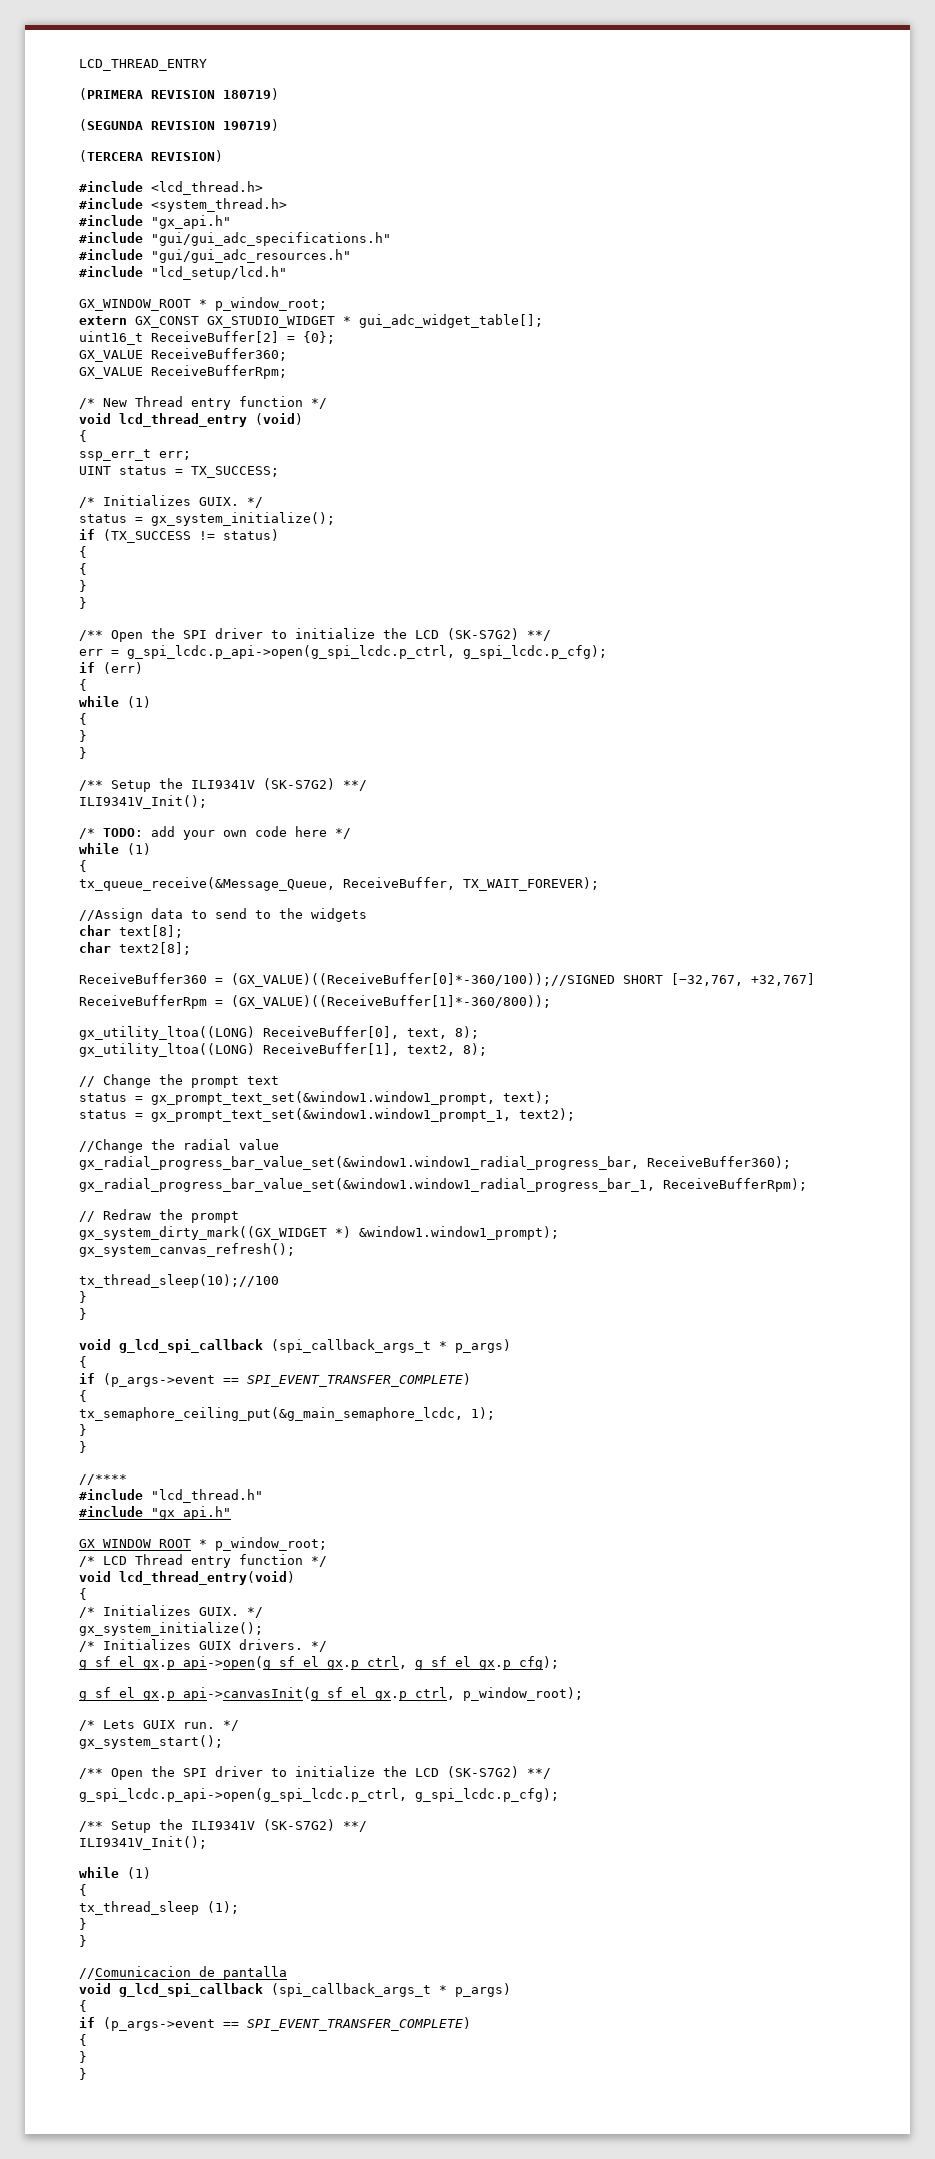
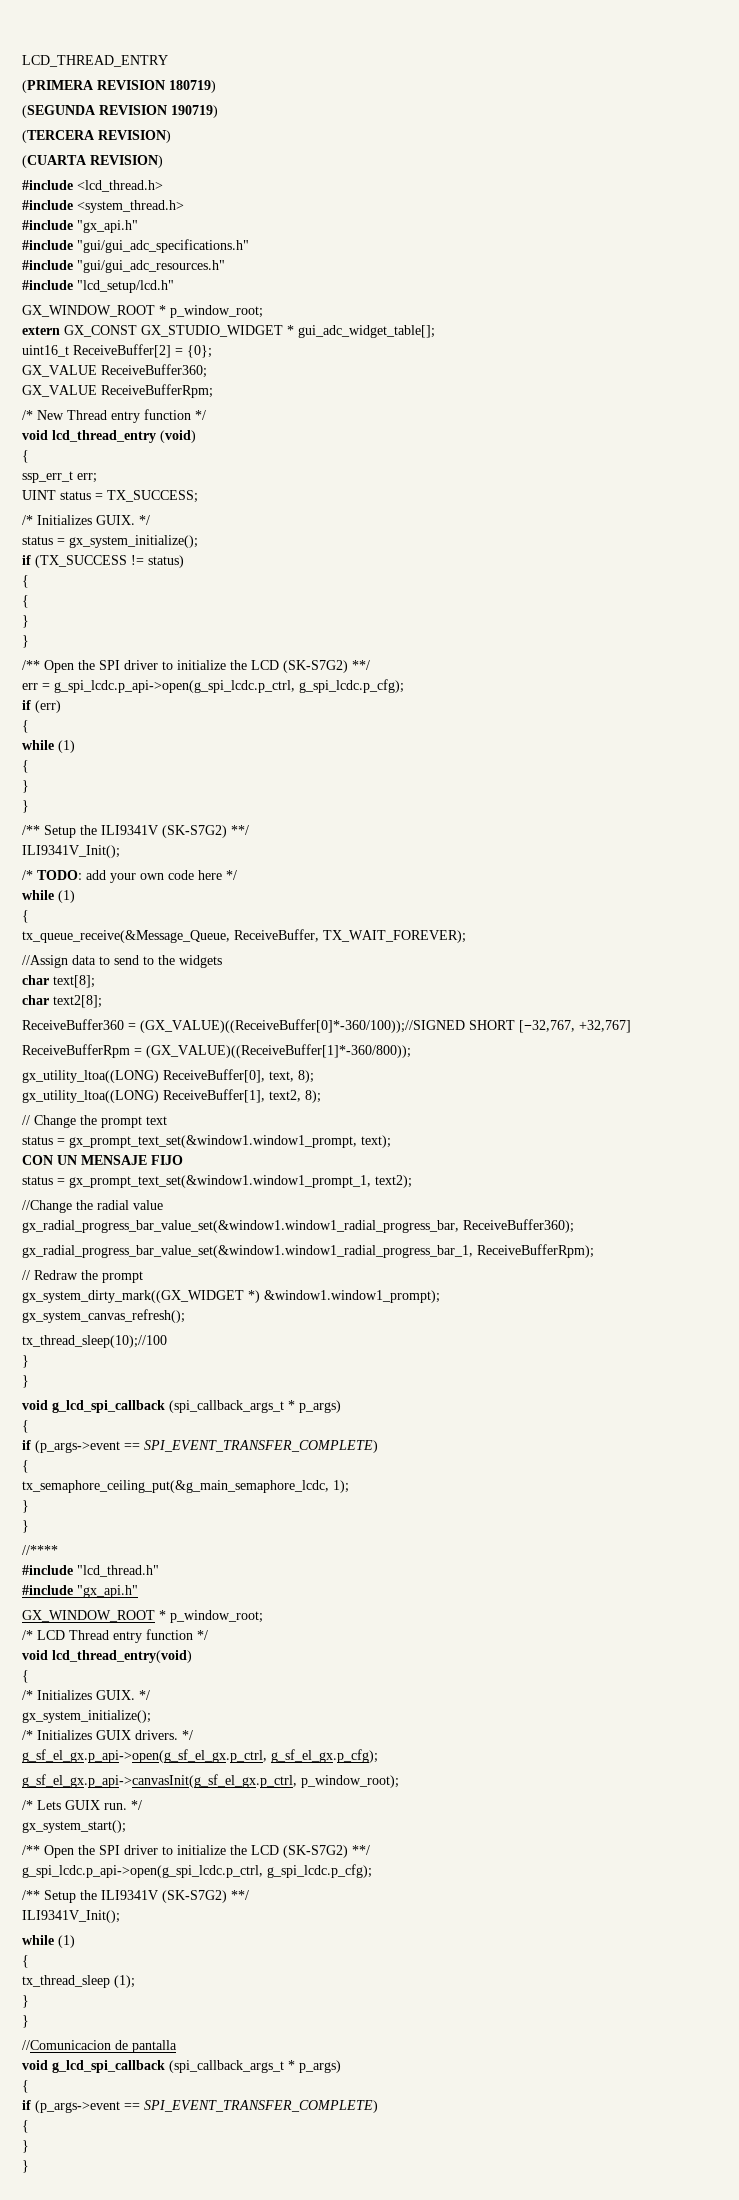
(223, 156) none -> [22,155,163,168] // (CUARTA REVISION)
(551, 1097) none -> [22,1155,183,1165] // CON UN MENSAJE FIJO

